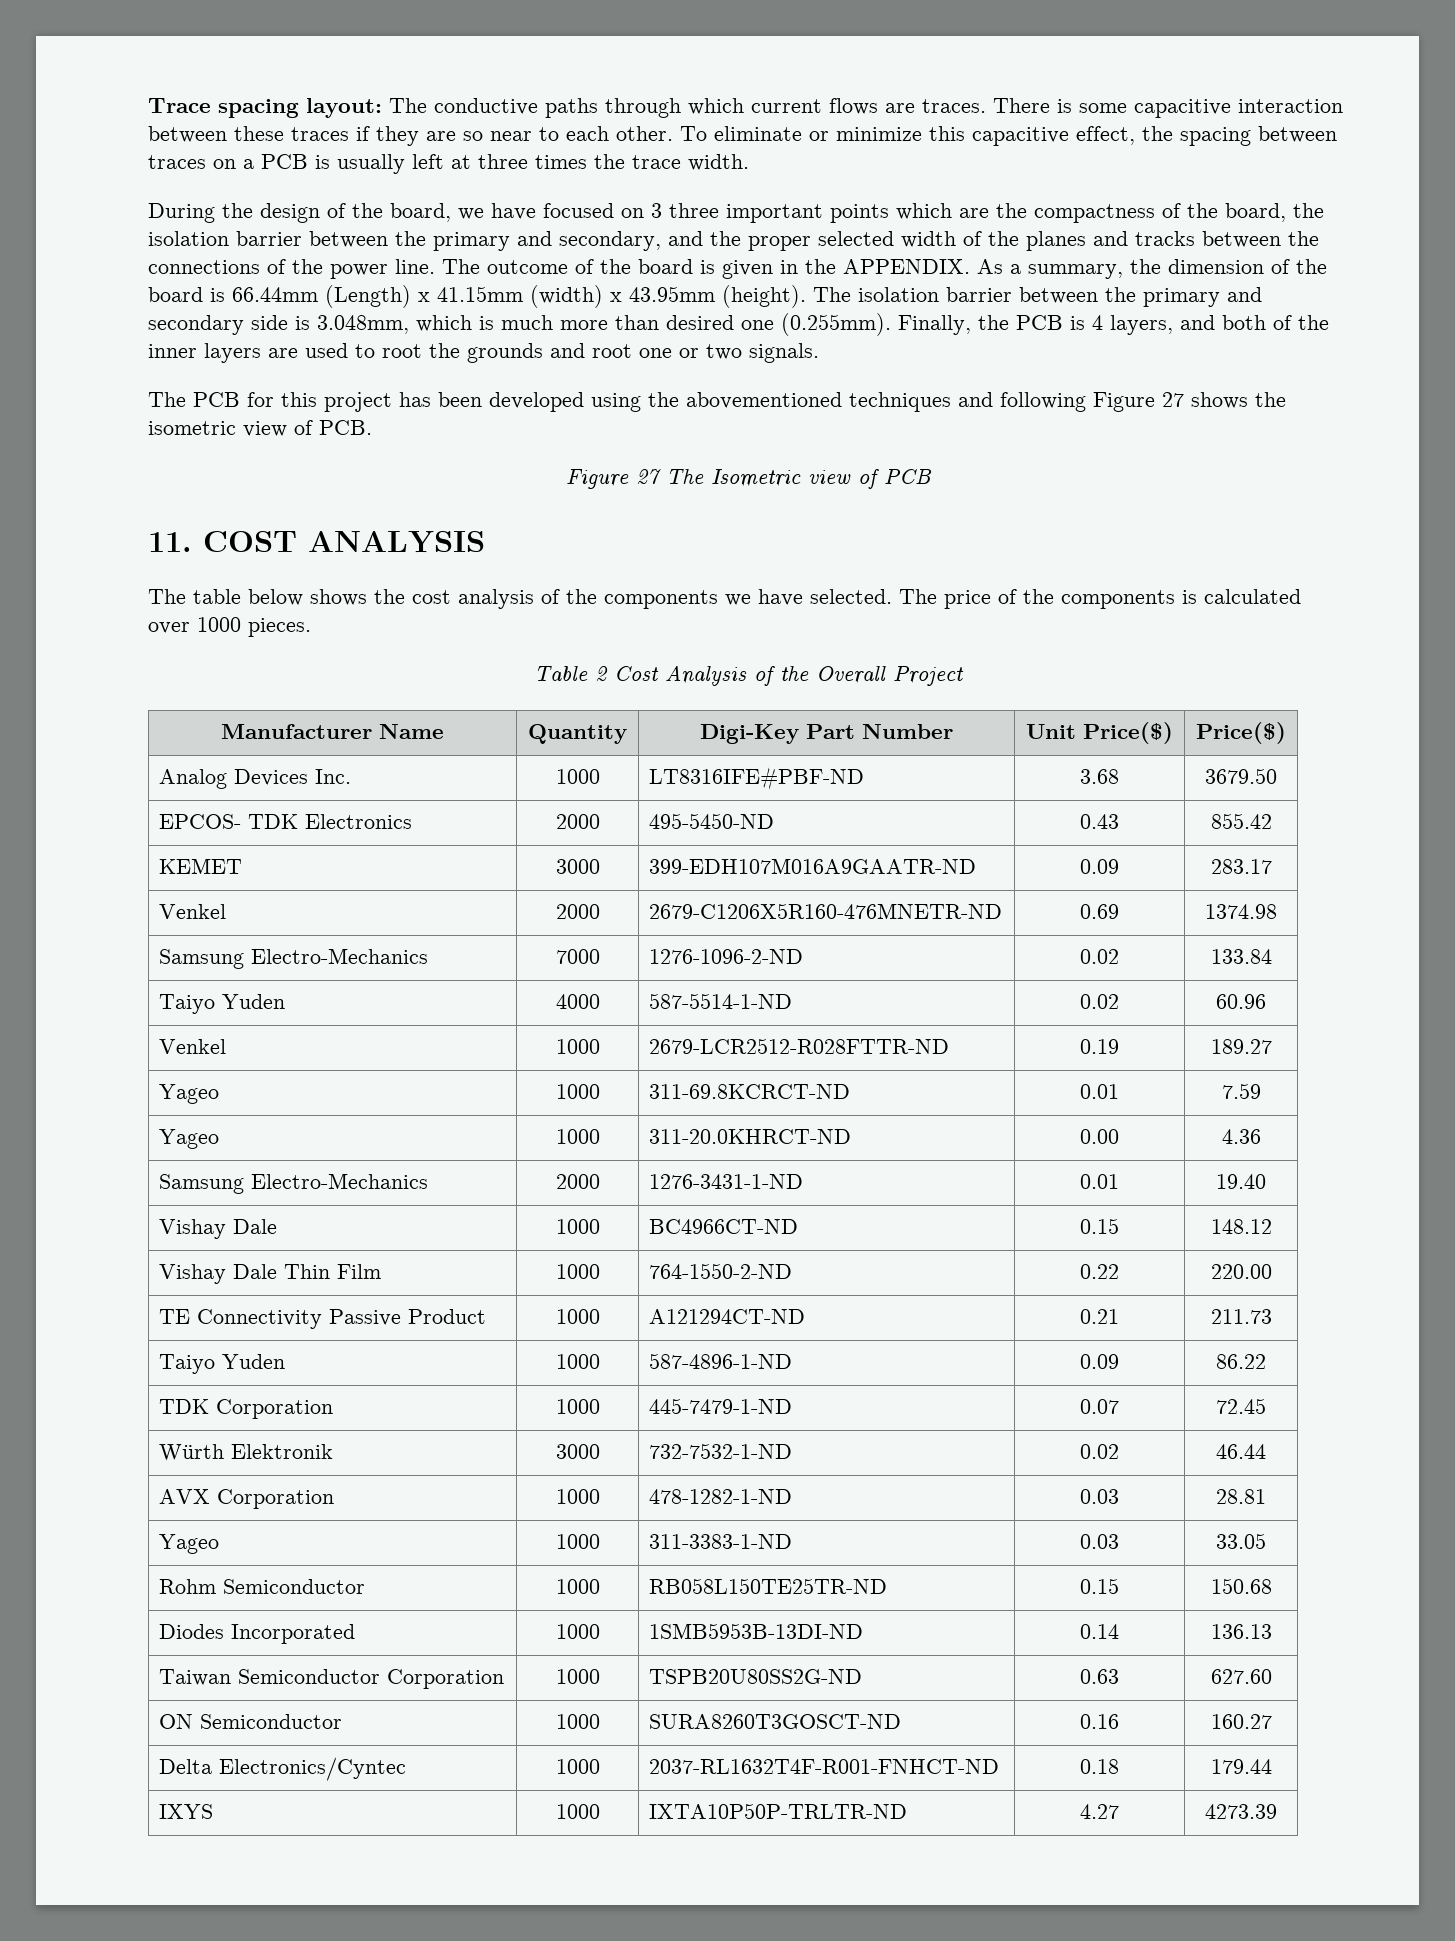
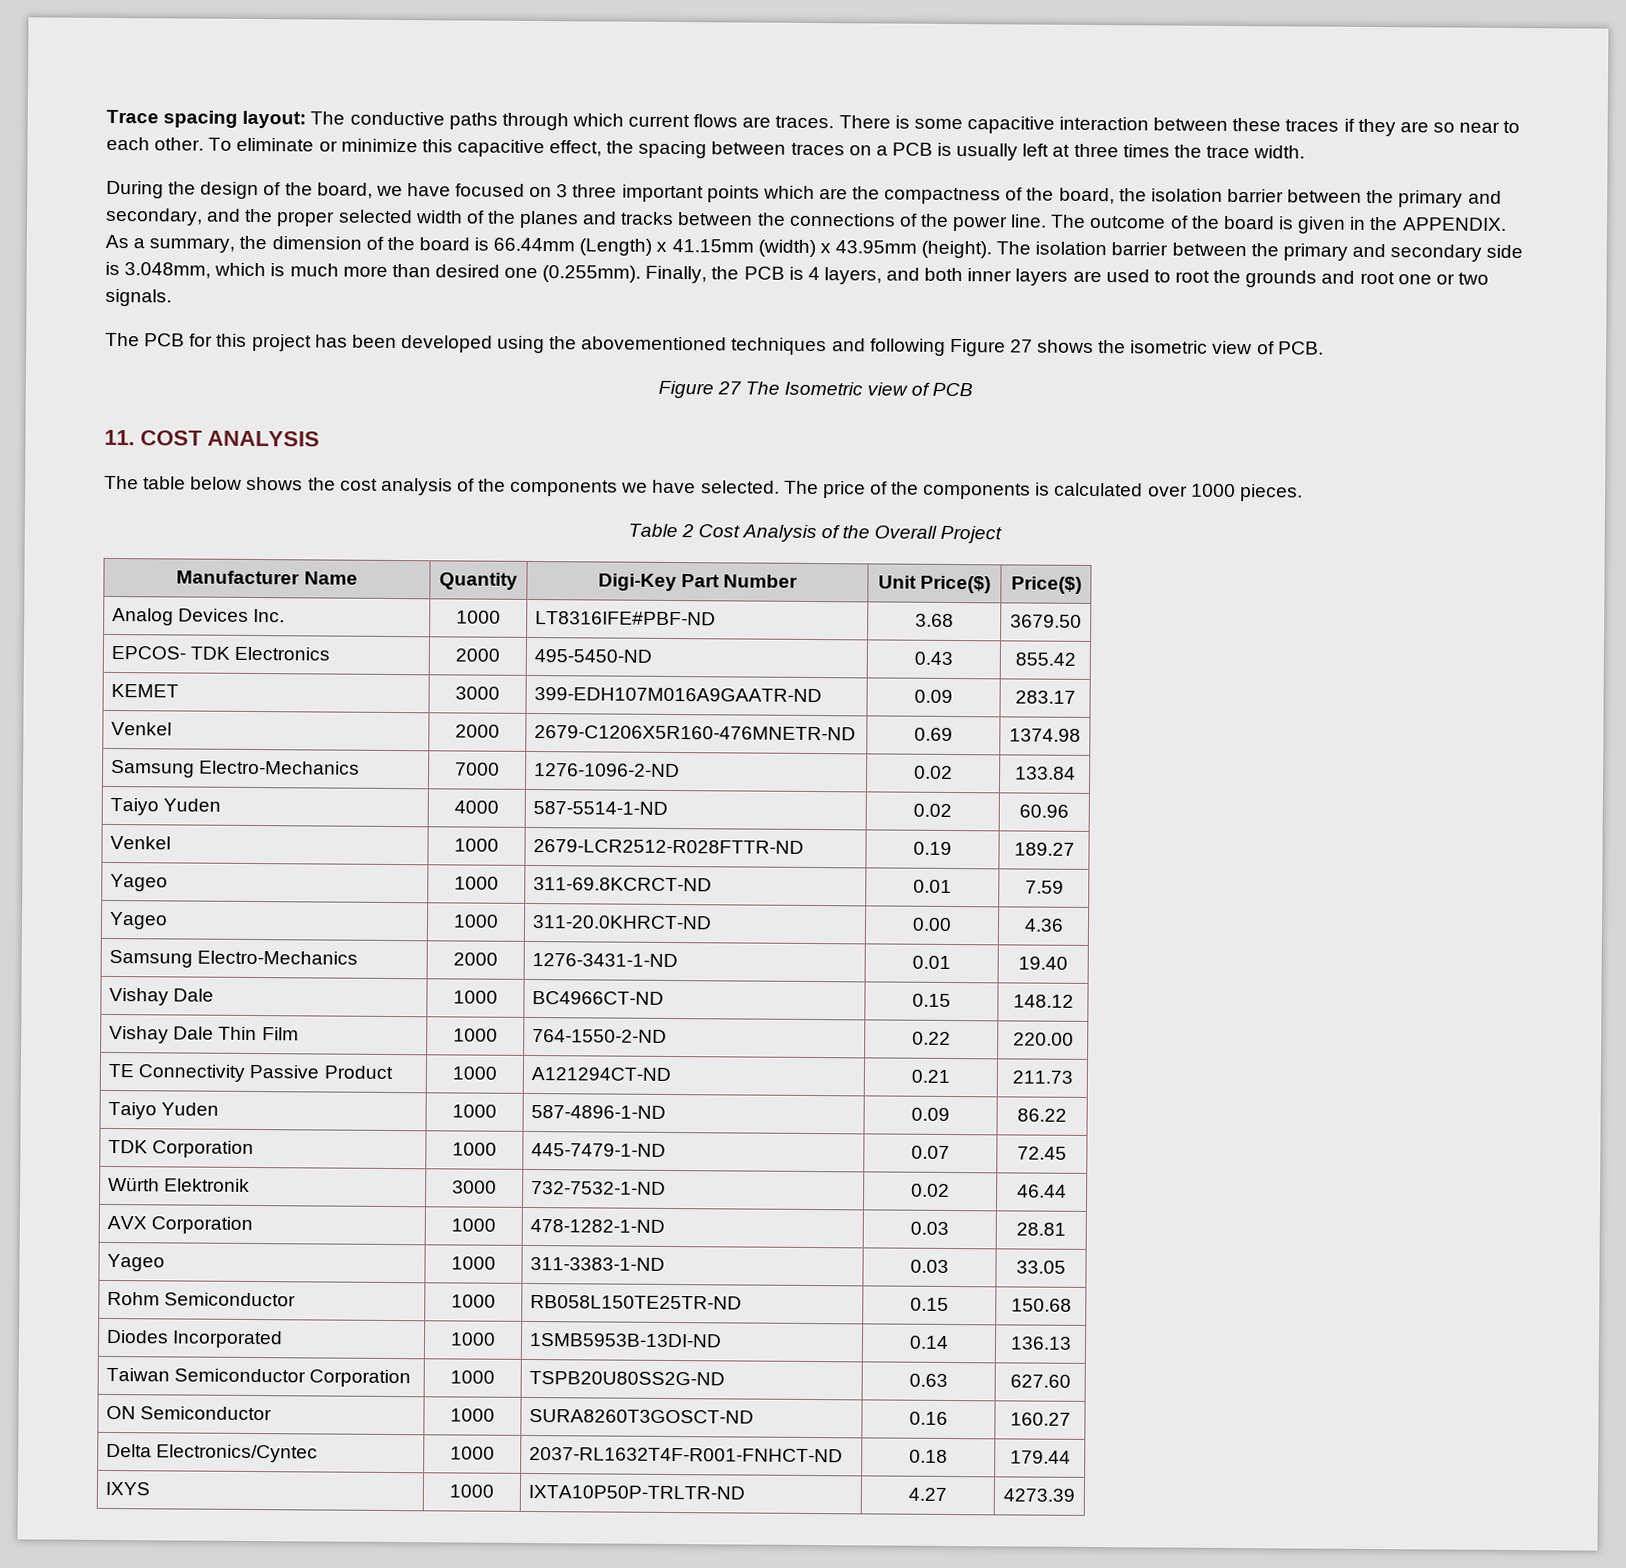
[1273,315,1329,330] of the -> (964, 274) none

